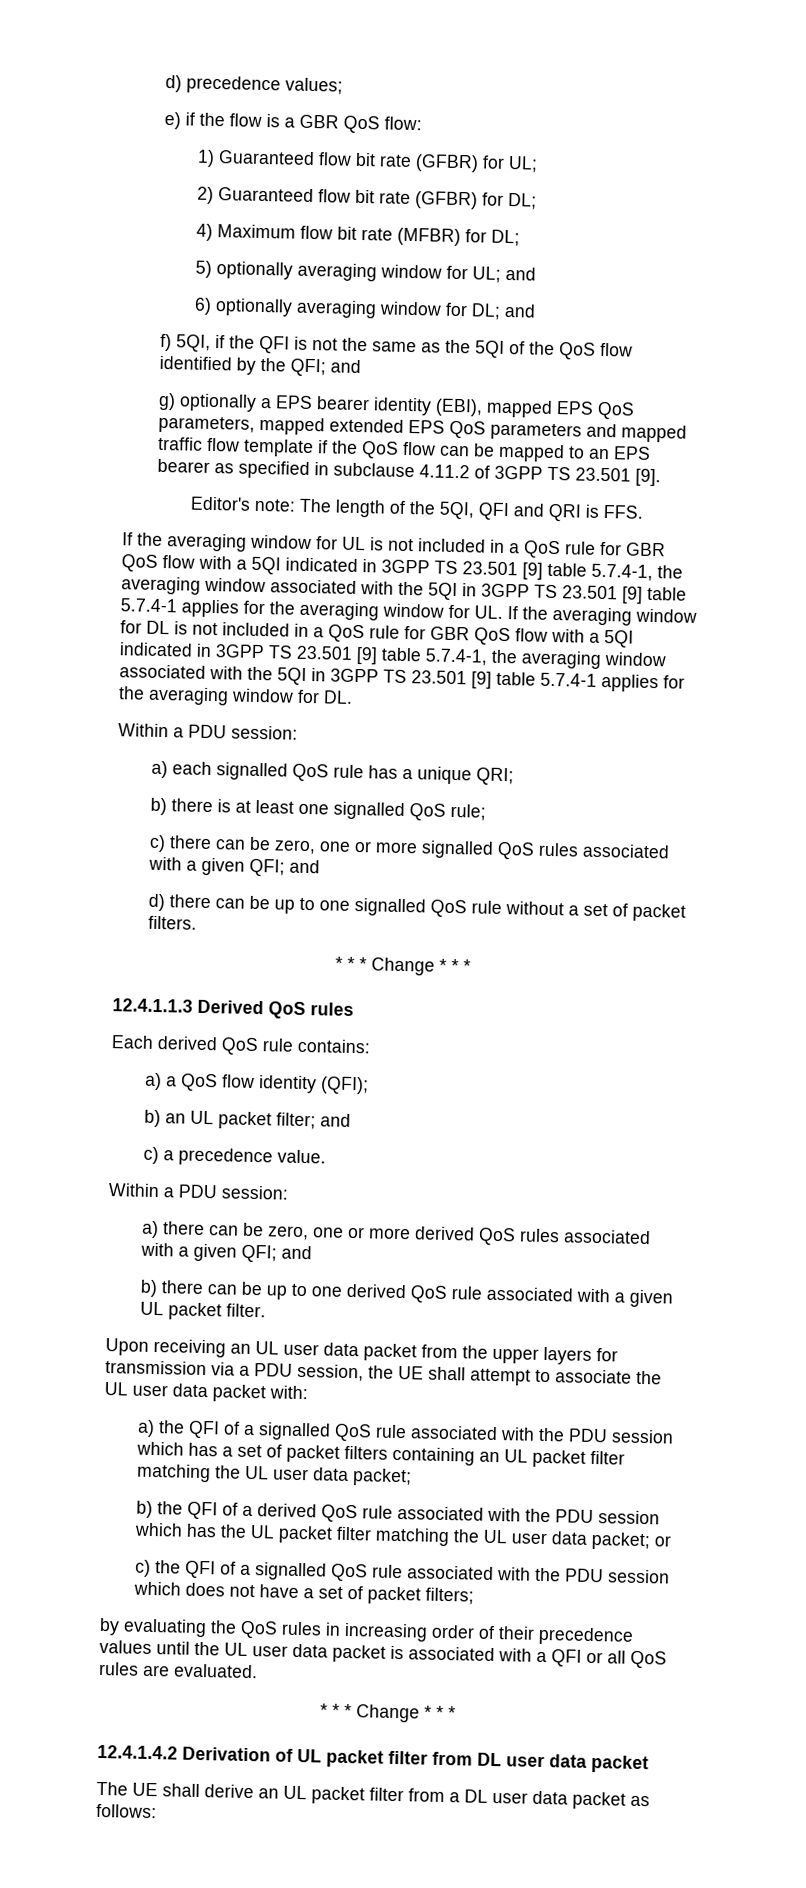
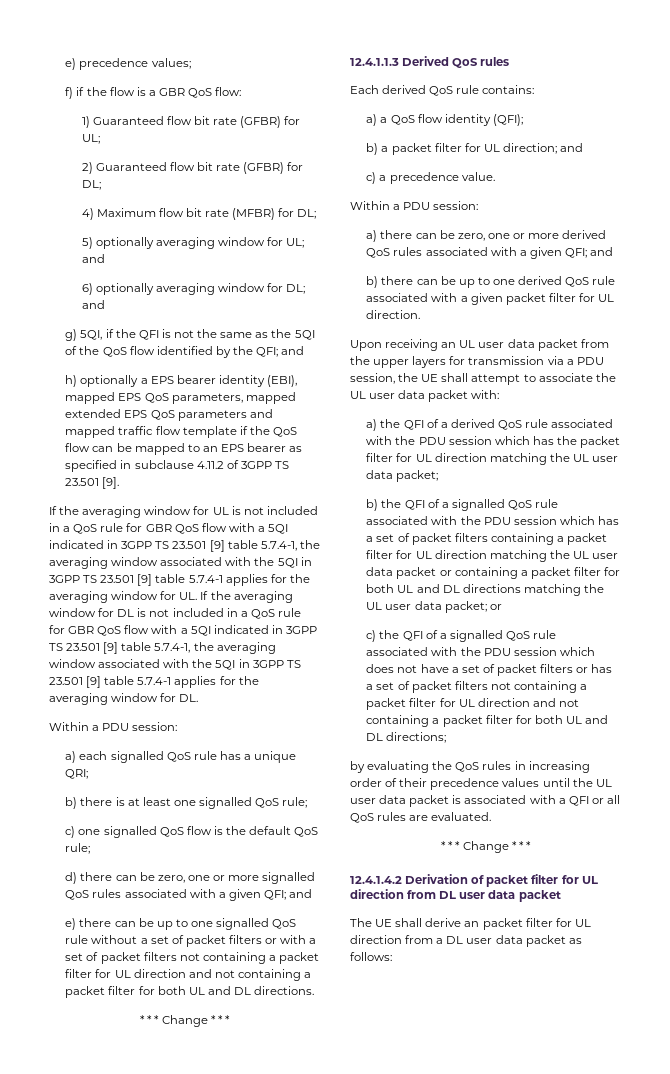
[165,74,183,93] d) -> [65,58,77,70] e)
[164,111,182,130] e) -> [65,87,74,99] f)
[160,333,173,352] f) -> [65,329,78,341] g)
[158,392,177,411] g) -> [65,375,78,387] h)
[190,496,644,522] // Editor's note: The length of the 5QI, QFI and QRI is FFS. -> (120, 483) none
(167, 843) none -> [78,826,319,838] [65,843,91,854] [65,872,78,884] one signalled QoS flow is the default QoS rule; // d)
[148,893,166,912] d) -> [65,918,77,930] e)
[148,915,198,930] filters. -> [228,935,317,944] [65,952,320,964] [65,969,312,981] [65,986,315,998] filters or with a set of packet filters not containing a packet filter for UL direction and not containing a packet filter for both UL and DL directions.
[165,1110,317,1130] an UL packet filter; -> [381,143,557,155] a packet filter for UL direction;
[140,1301,267,1321] UL packet filter. -> [505,293,615,305] [366,310,421,319] packet filter for UL direction.
(256, 1430) none -> [450,419,614,430] [366,436,621,448] [366,453,619,465] [366,470,439,482] [366,499,449,511] derived QoS rule associated with the PDU session which has the packet filter for UL direction matching the UL user data packet; // b) the QFI of a
[479,1449,626,1468] [136,1463,413,1487] [136,1500,661,1525] [134,1522,373,1544] an UL packet filter matching the UL user data packet; // b) the QFI of a derived QoS rule associated with the PDU session which has the UL packet filter -> [556,533,608,545] [366,550,619,562] [366,567,621,579] [366,584,521,593] a packet filter for UL direction matching the UL user data packet or containing a packet filter for both UL and DL directions
[425,1587,475,1605] filters; -> [540,664,613,673] [366,681,588,693] [366,698,579,710] [366,715,609,727] [366,732,447,743] filters or has a set of packet filters not containing a packet filter for UL direction and not containing a packet filter for both UL and DL directions;
[297,1749,428,1768] UL packet filter -> [486,874,598,887] [350,889,404,899] packet filter for UL direction
[283,1785,404,1805] UL packet filter -> [482,918,591,930] [350,935,402,944] packet filter for UL direction

